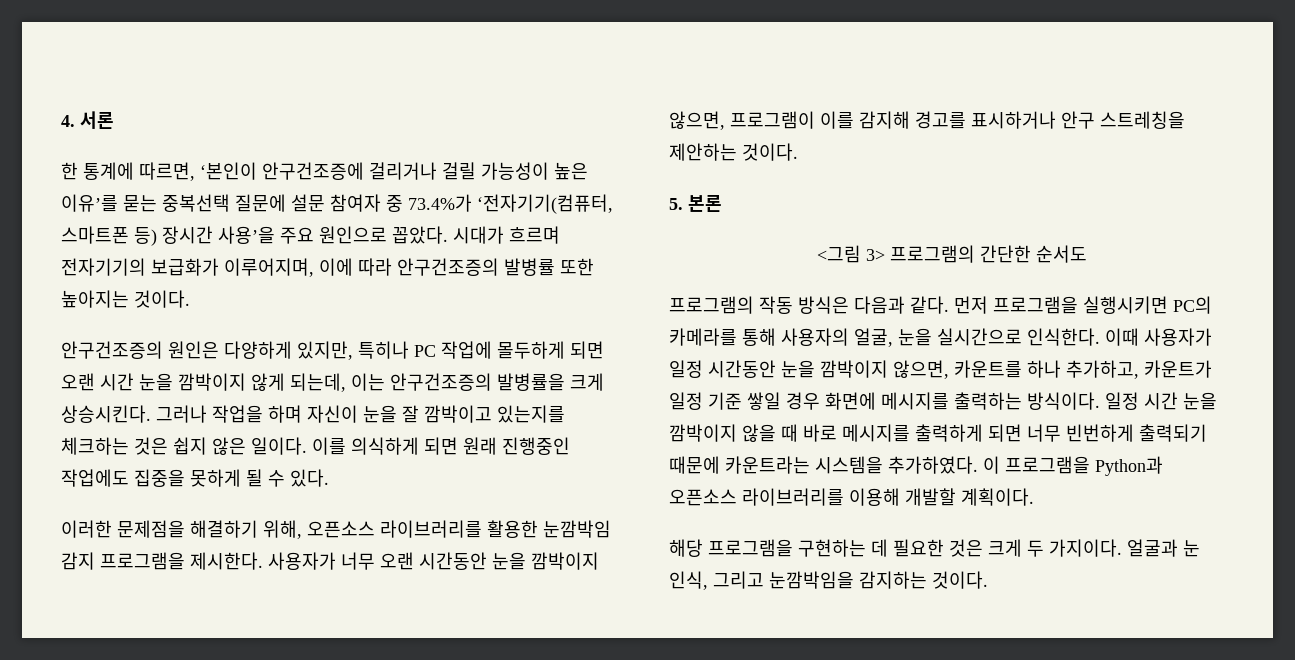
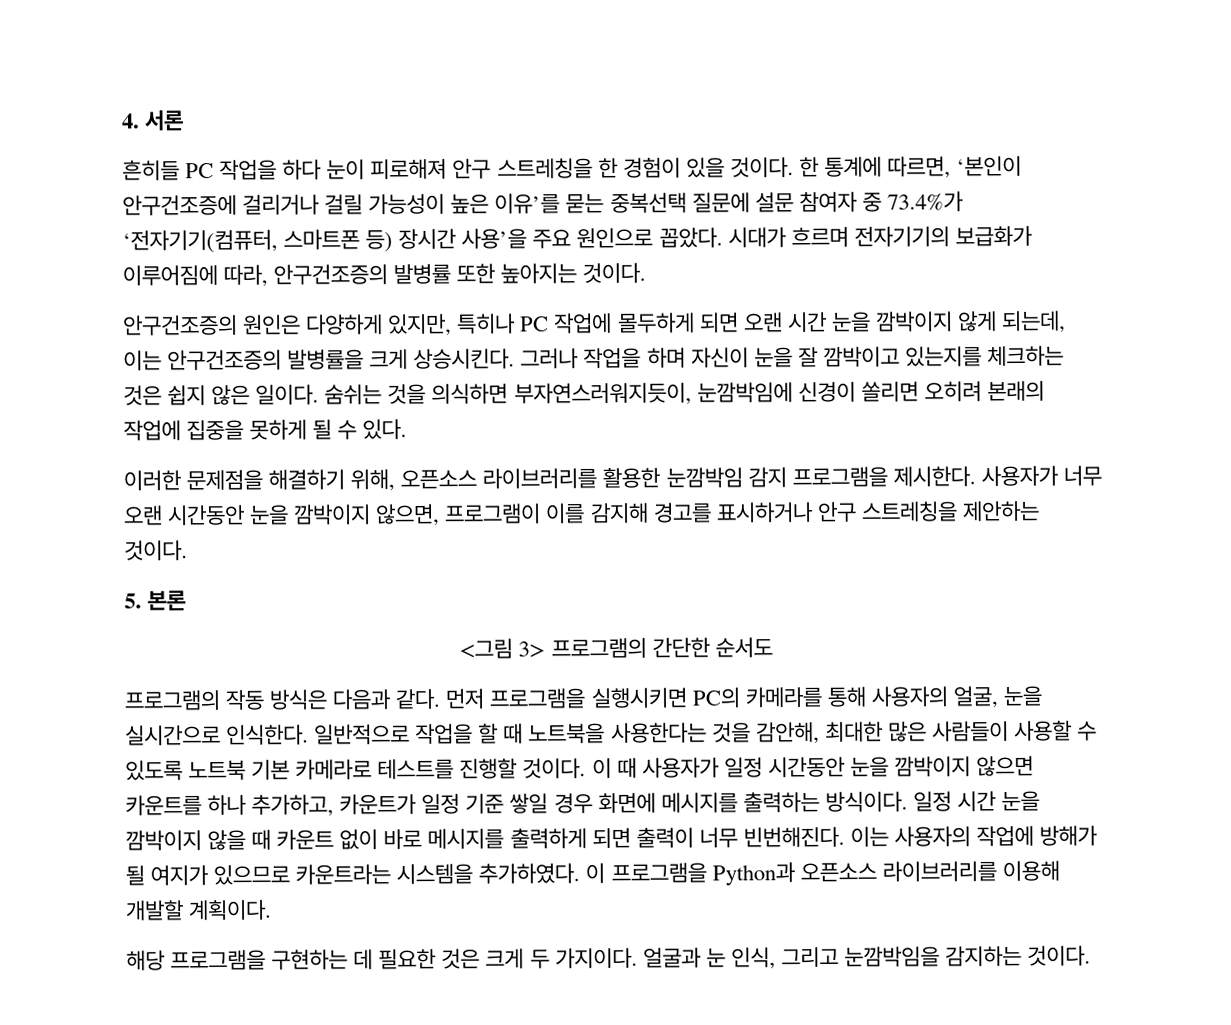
(114, 120) none -> [122,157,794,181] 흔히들 PC 작업을 하다 눈이 피로해져 안구 스트레칭을 한 경험이 있을 것이다.
[224,258,392,277] 이루어지며, 이에 따라 -> [122,264,269,287] 이루어짐에 따라,
[312,437,570,455] [61,469,129,487] 이를 의식하게 되면 원래 진행중인 작업에도 -> [324,380,1045,406] [123,420,181,441] 숨쉬는 것을 의식하면 부자연스러워지듯이, 눈깜박임에 신경이 쏠리면 오히려 본래의 작업에
[1105,328,1139,346] 이때 -> [314,720,1098,745] [125,757,637,781] 일반적으로 작업을 할 때 노트북을 사용한다는 것을 감안해, 최대한 많은 사람들이 사용할 수 있도록 노트북 기본 카메라로 테스트를 진행할 것이다. 이 때
[893,360,949,379] 않으면, -> [976,755,1035,777] 않으면
(798, 433) none -> [276,829,379,850] 카운트 없이
[1027,424,1207,442] [669,456,720,474] 너무 빈번하게 출력되기 때문에 -> [635,825,1099,848] [125,864,291,886] 출력이 너무 빈번해진다. 이는 사용자의 작업에 방해가 될 여지가 있으므로

